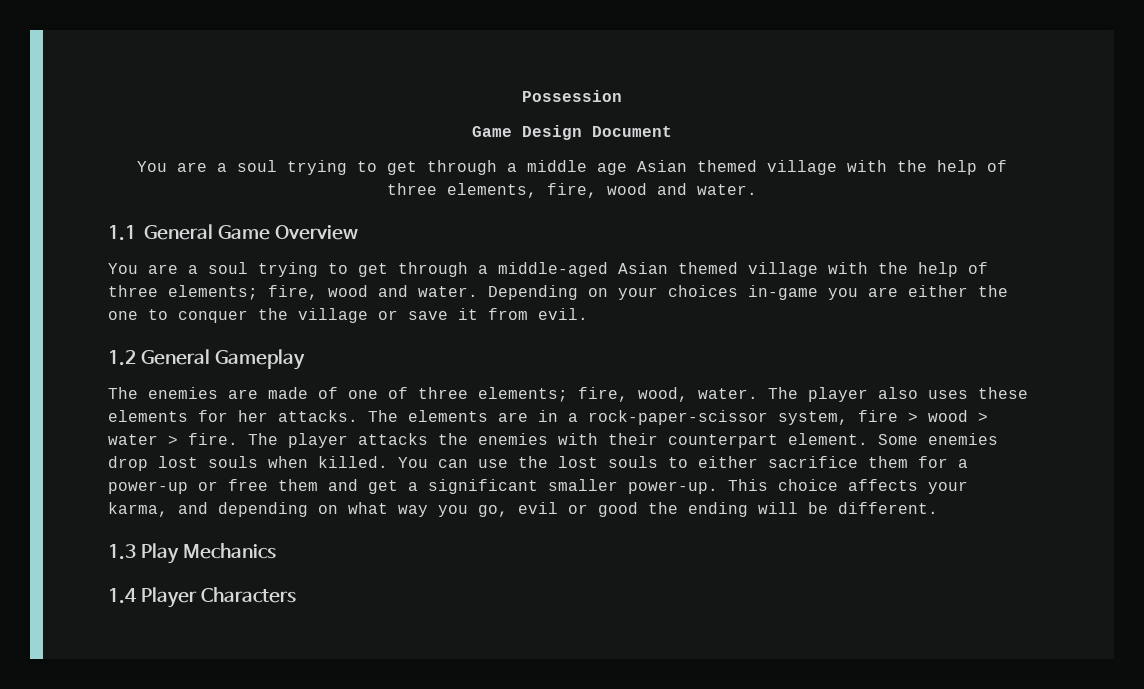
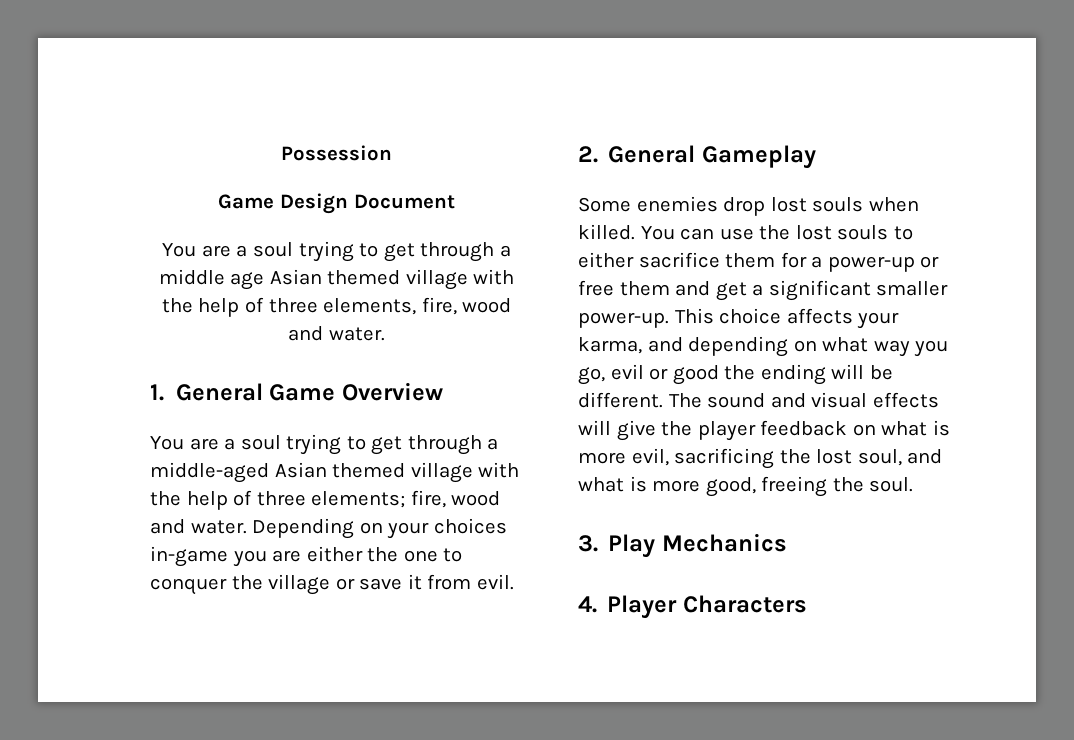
[108,225,136,241] 1.1 -> [150,384,164,401] 1.
[108,350,136,366] 1.2 -> [578,146,598,163] 2.
[108,387,1028,402] [108,410,988,425] [108,433,868,448] The enemies are made of one of three elements; fire, wood, water. The player also uses these elements for her attacks. The elements are in a rock-paper-scissor system, fire > wood > water > fire. The player attacks the enemies with their counterpart element. -> (816, 157) none
[108,544,136,560] // 1.3 -> [668,392,939,408] [578,420,950,441] [578,448,943,469] [578,476,914,497] [578,535,598,552] The sound and visual effects will give the player feedback on what is more evil, sacrificing the lost soul, and what is more good, freeing the soul. // 3.
[108,588,137,604] 1.4 -> [578,596,597,613] 4.

